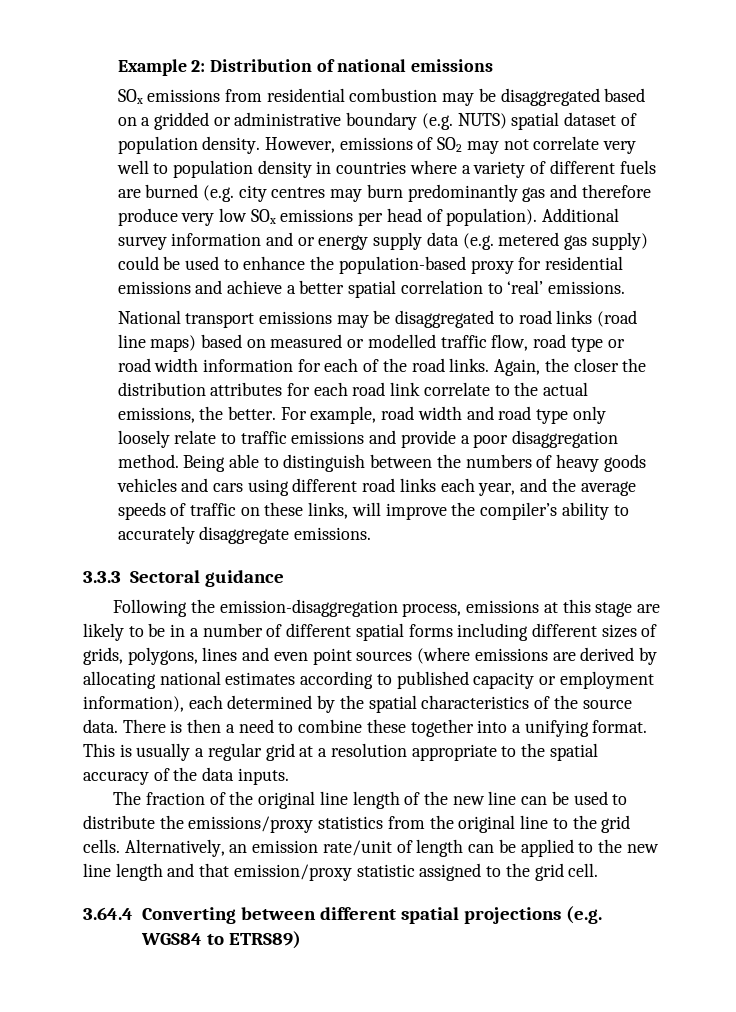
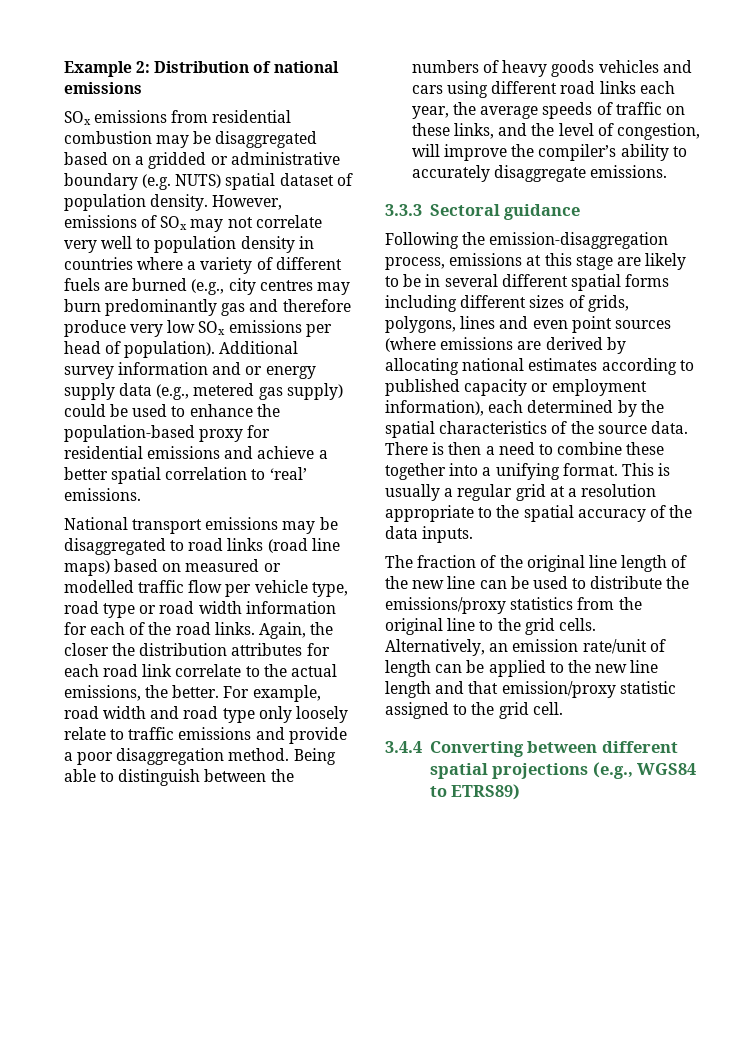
[437,137,463,152] SO2 -> [160,216,188,230] SOx
[203,185,235,202] (e.g. -> [191,279,225,295] (e.g.,
[462,233,494,250] (e.g. -> [156,384,190,400] (e.g.,
[491,334,529,351] flow, -> [188,580,348,597] flow per vehicle type,
[520,478,548,492] and -> (449, 112) none
(349, 510) none -> [498,123,700,140] and the level of congestion,
[189,623,283,637] a number of -> [444,274,498,287] several
[83,907,133,920] 3.64.4 -> [385,741,422,753] 3.4.4
[566,906,603,924] (e.g. -> [592,762,633,779] (e.g.,

